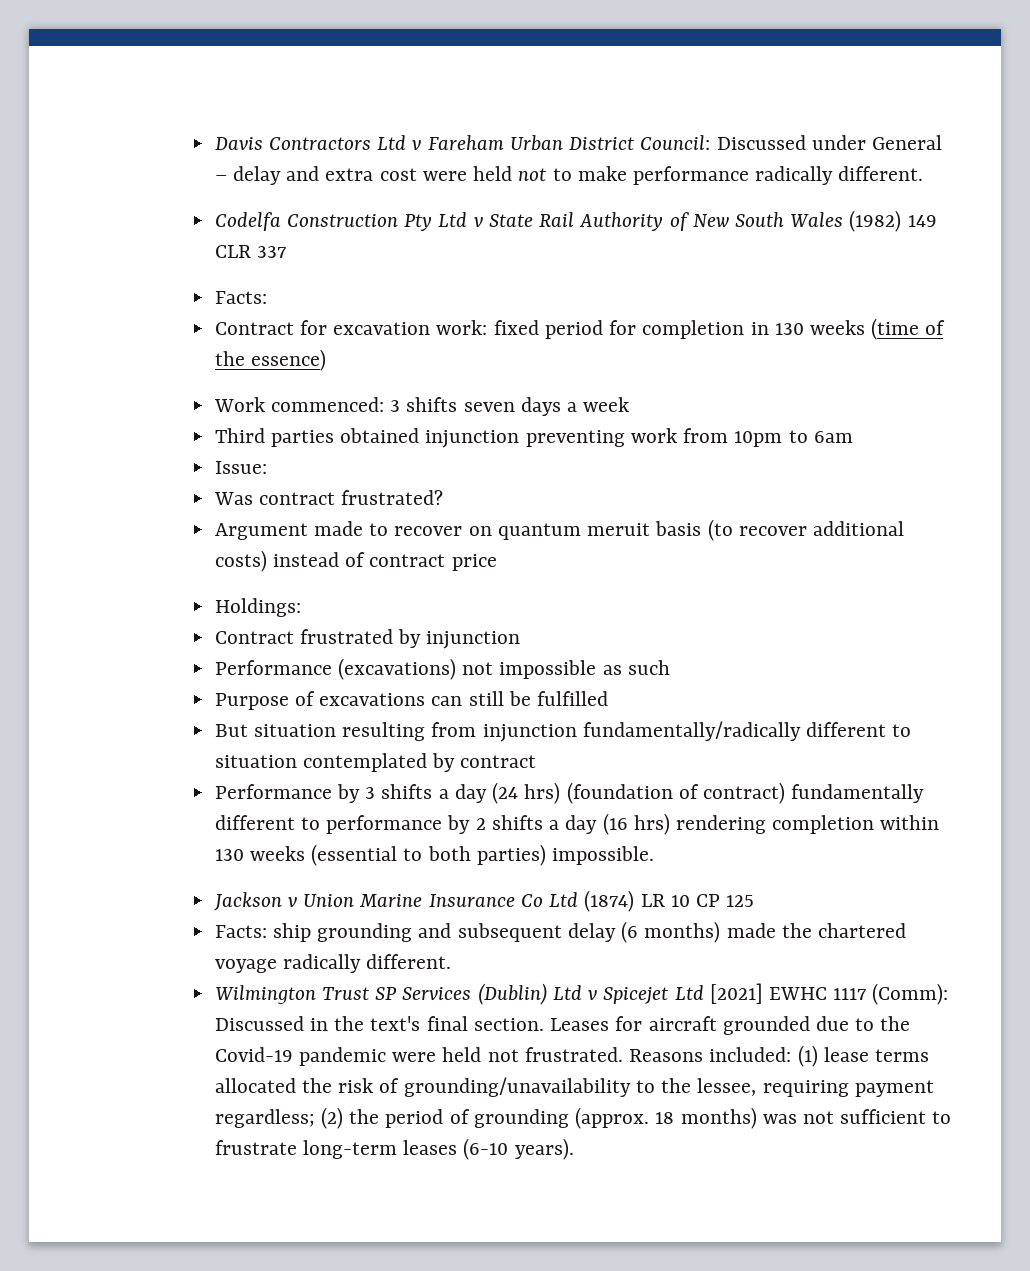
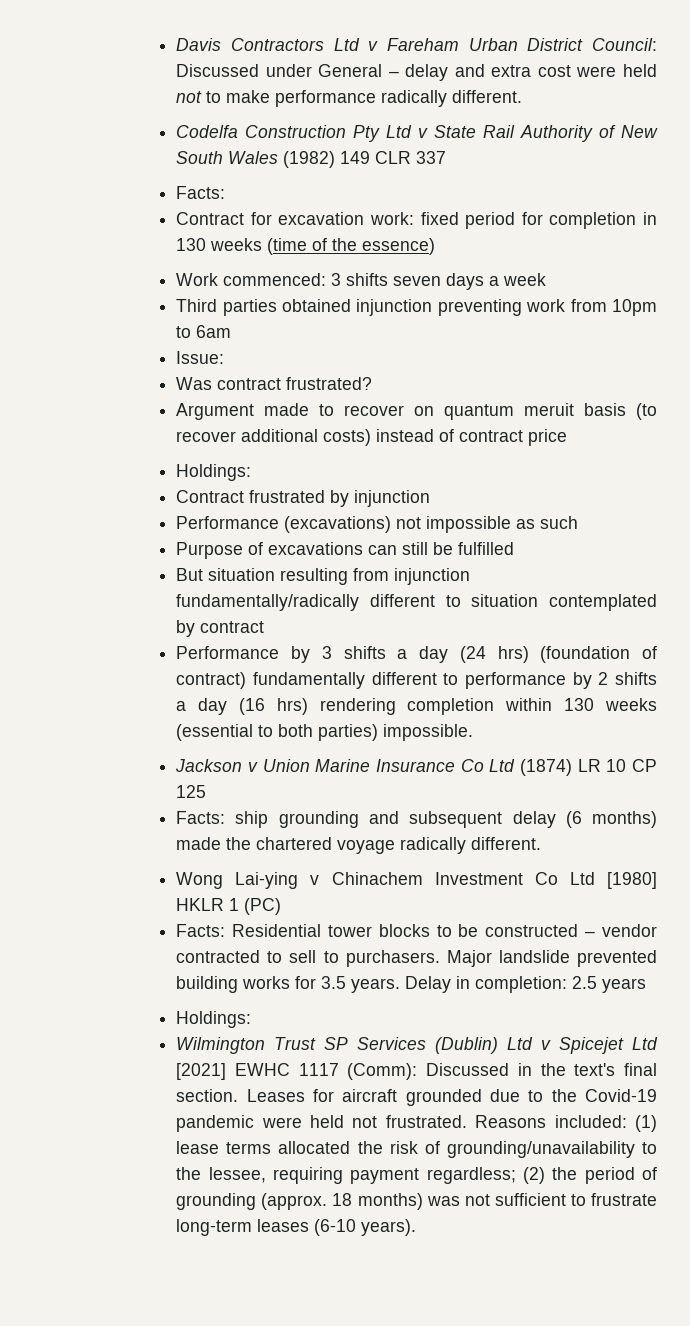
(452, 961) none -> [176,872,657,889] [176,898,282,915] [176,924,658,937] [176,950,657,967] [176,976,647,993] [176,1011,252,1028] // Wong Lai-ying v Chinachem Investment Co Ltd [1980] HKLR 1 (PC) // Facts: Residential tower blocks to be constructed – vendor contracted to sell to purchasers. Major landslide prevented building works for 3.5 years. Delay in completion: 2.5 years // Holdings:

